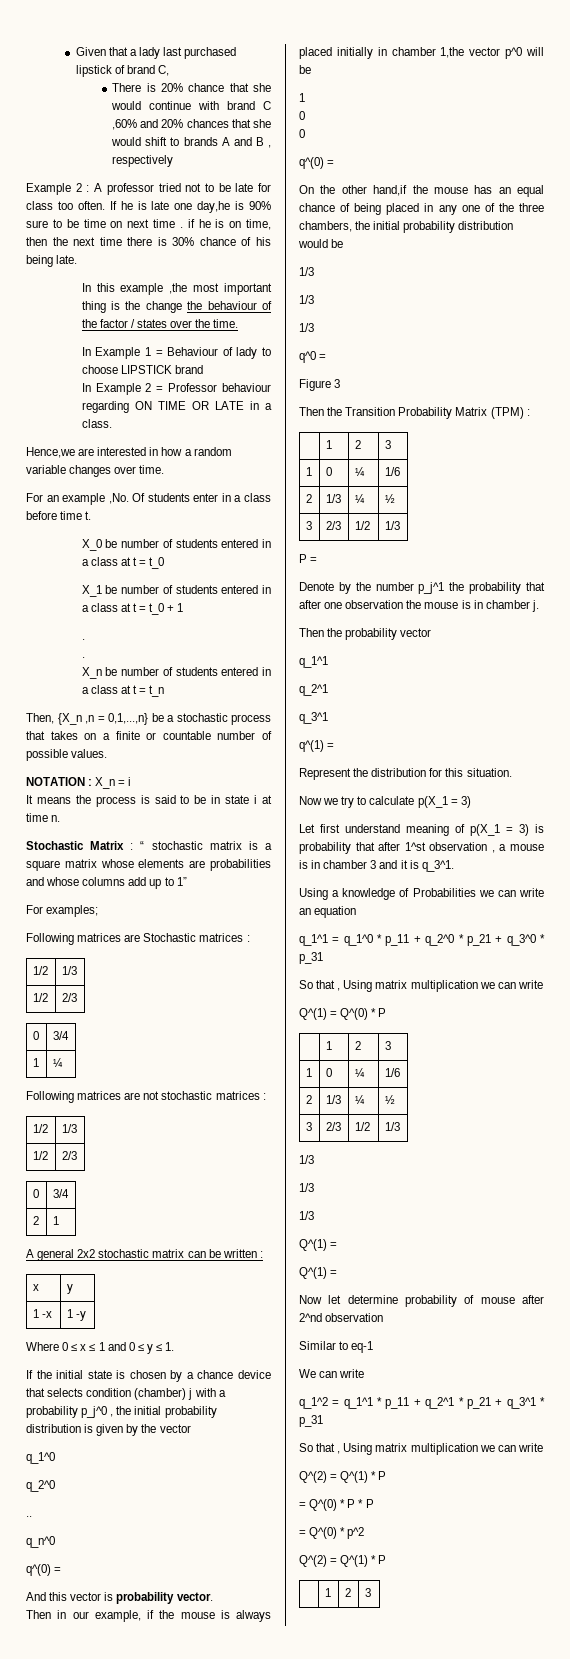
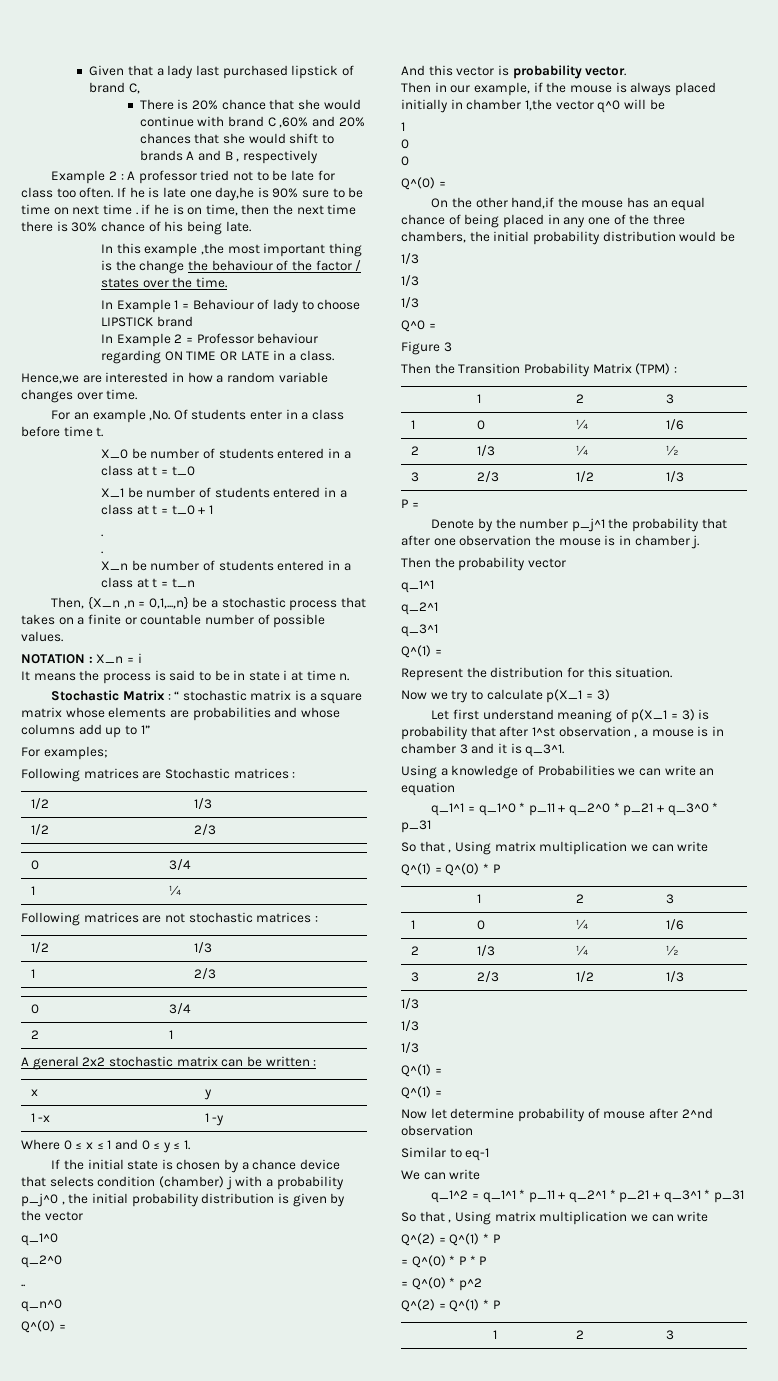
[32,1151,48,1160] 1/2 -> [30,969,35,978] 1
[26,1564,51,1576] q^(0) -> [21,1320,55,1333] Q^(0)
[505,47,523,59] p^0 -> [597,100,621,113] q^0
[299,157,324,169] q^(0) -> [401,177,435,190] Q^(0)
[299,351,316,363] q^0 -> [401,320,425,332] Q^0
[299,740,324,752] q^(1) -> [401,645,431,658] Q^(1)

